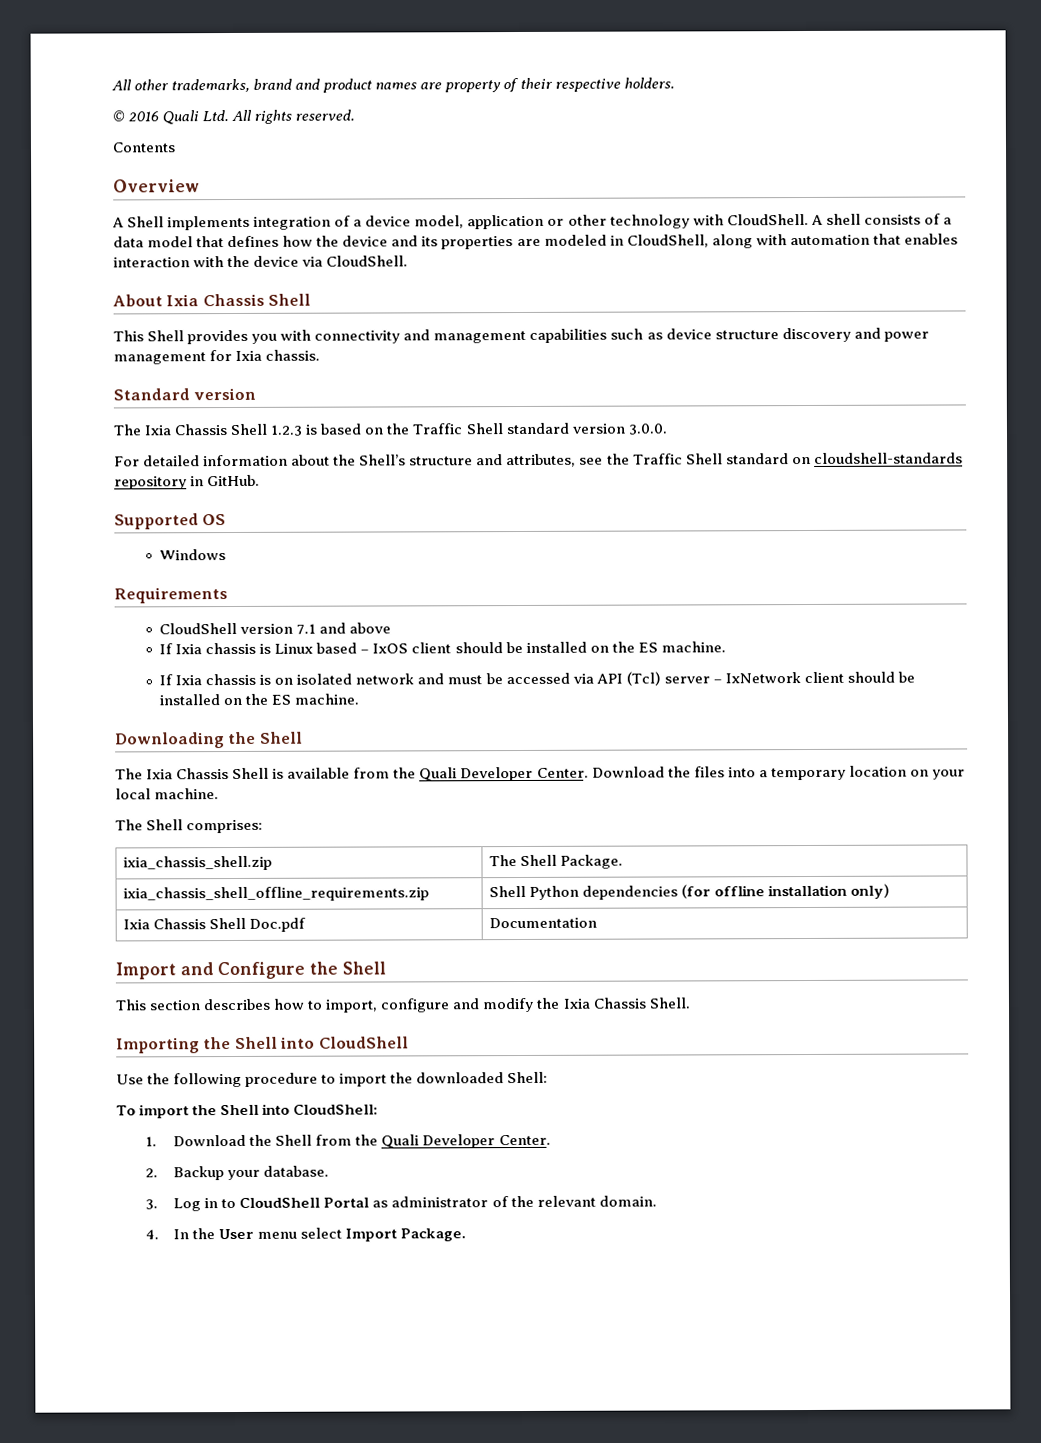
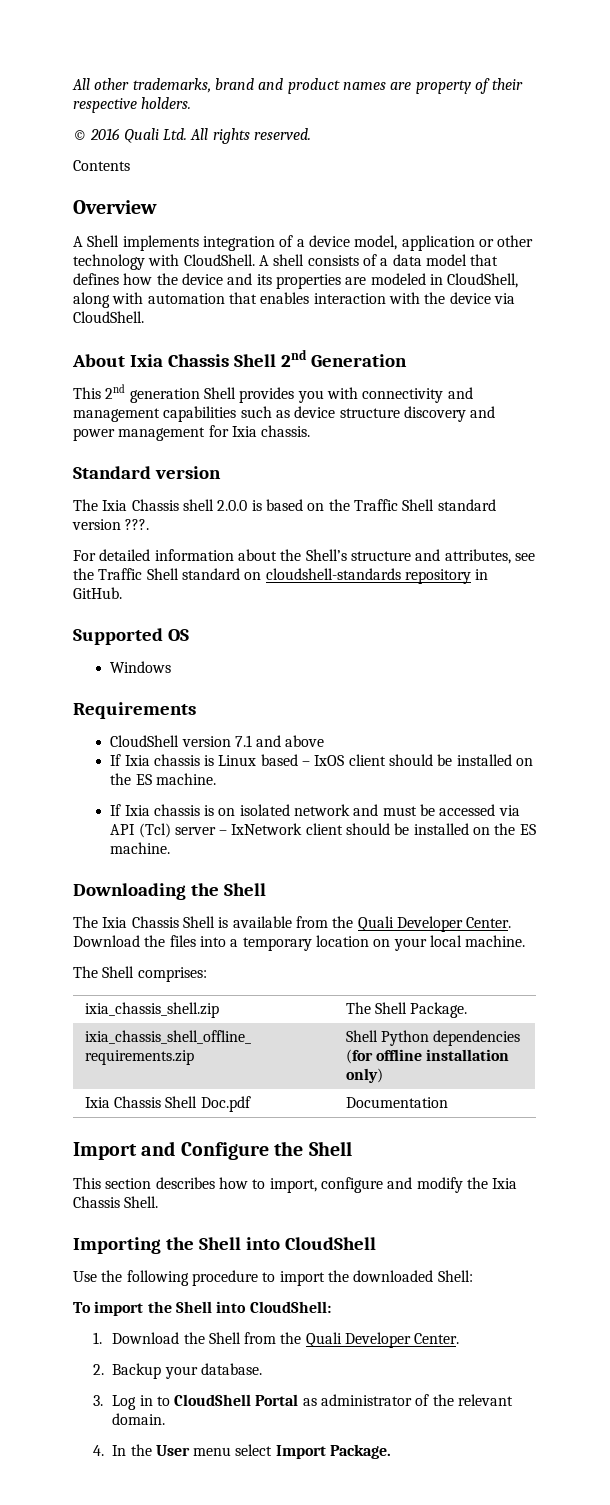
[113,330,144,342] // This -> [280,349,407,367] [73,384,200,403] 2nd Generation // This 2nd generation
[230,423,304,436] Shell 1.2.3 -> [182,499,248,511] shell 2.0.0
[627,423,667,435] 3.0.0. -> [125,519,150,530] ???.

